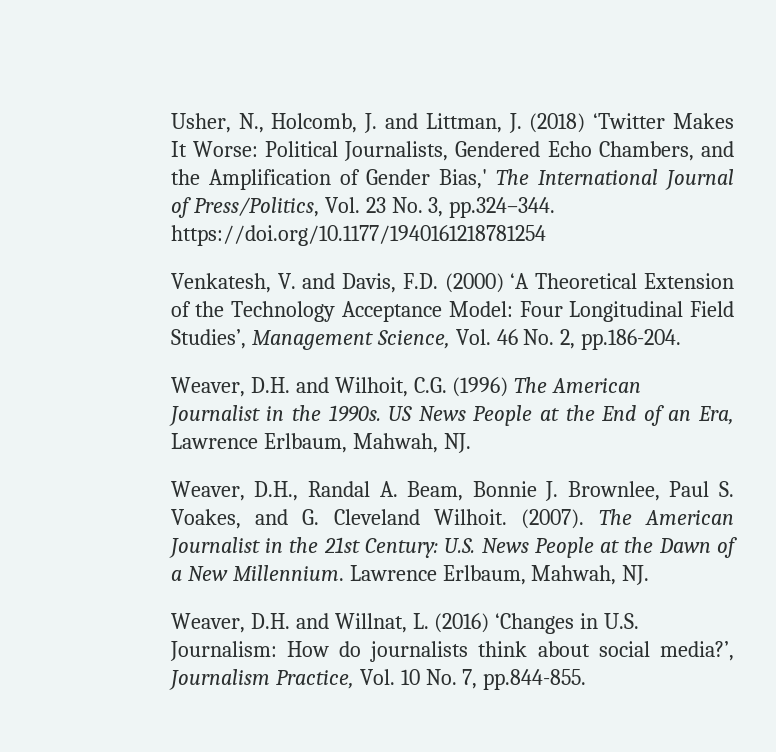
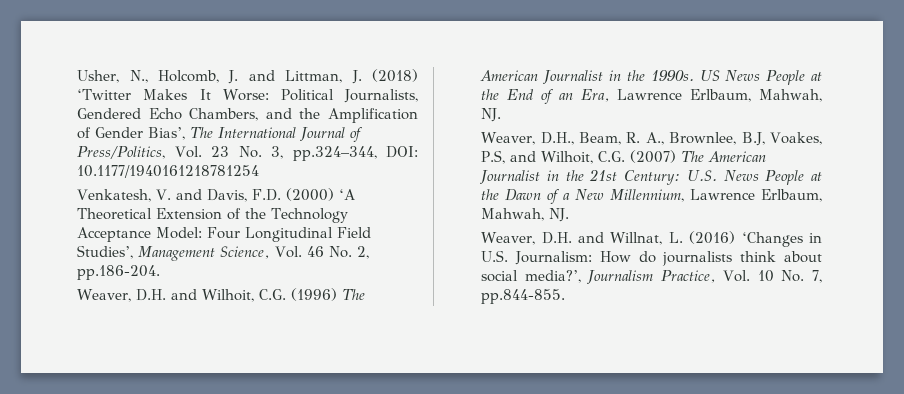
[439,169,488,189] Bias,' -> [148,127,186,140] Bias’,
[449,197,556,218] [170,225,546,246] pp.324–344. https://doi.org/10.1177/1940161218781254 -> [292,146,419,161] [77,165,260,178] pp.324–344, DOI: 10.1177/1940161218781254
[307,481,734,501] [170,509,585,529] Randal A. Beam, Bonnie J. Brownlee, Paul S. Voakes, and G. Cleveland Wilhoit. (2007). -> [579,132,823,146] [481,150,677,164] Beam, R. A., Brownlee, B.J, Voakes, P.S, and Wilhoit, C.G. (2007)
[232,565,344,581] Millennium. -> [610,189,685,202] Millennium,

